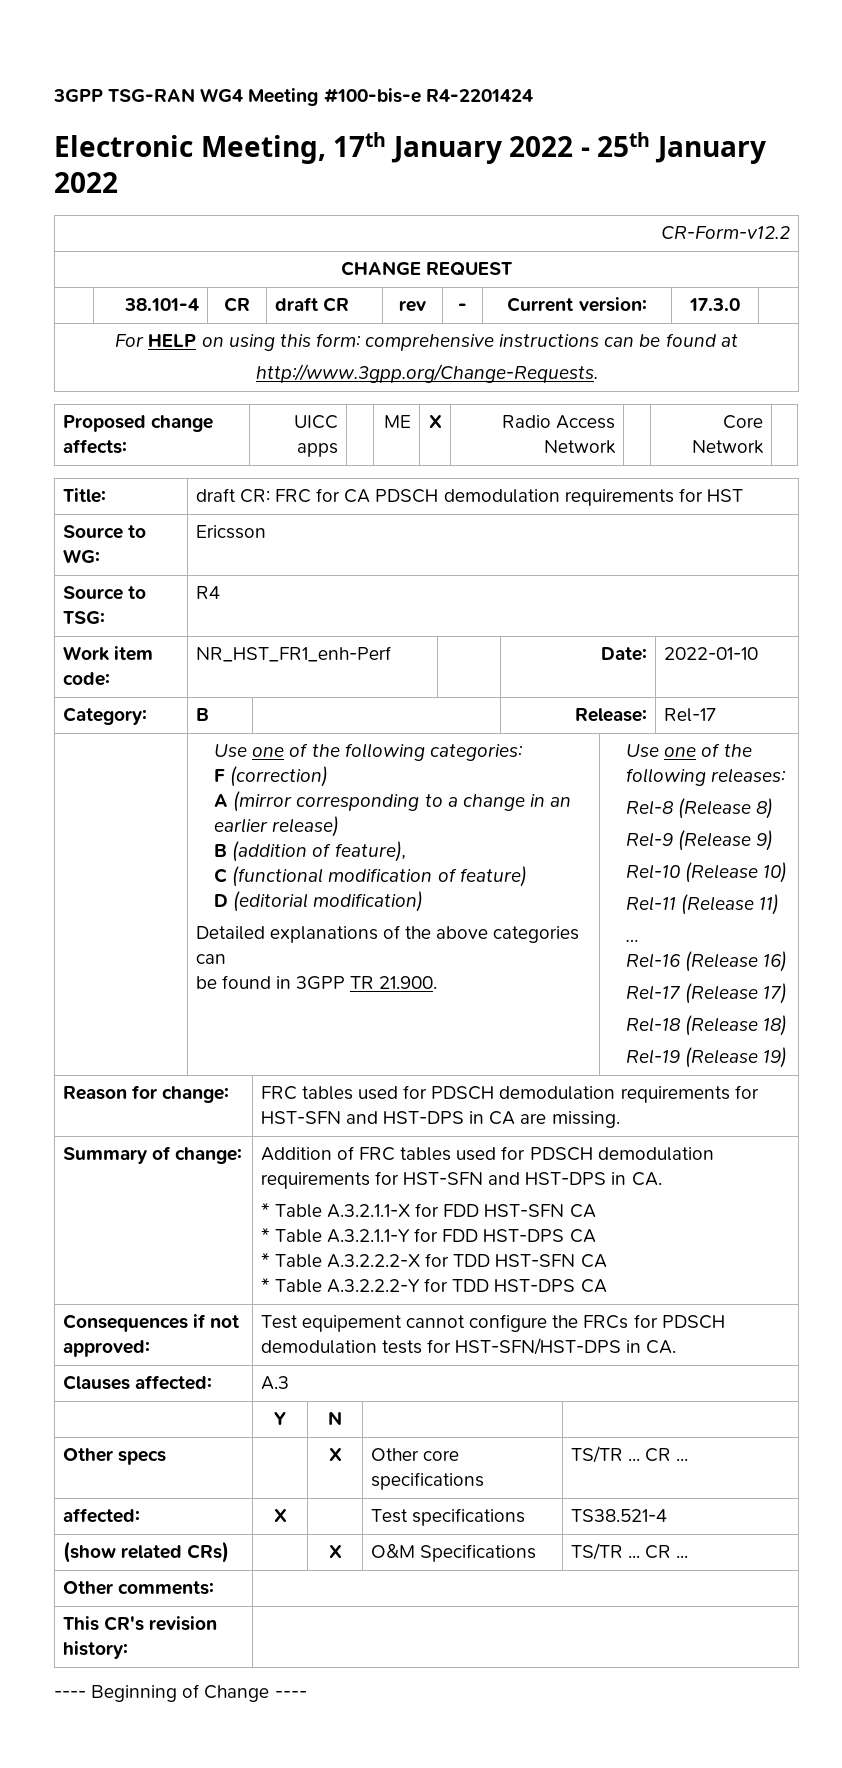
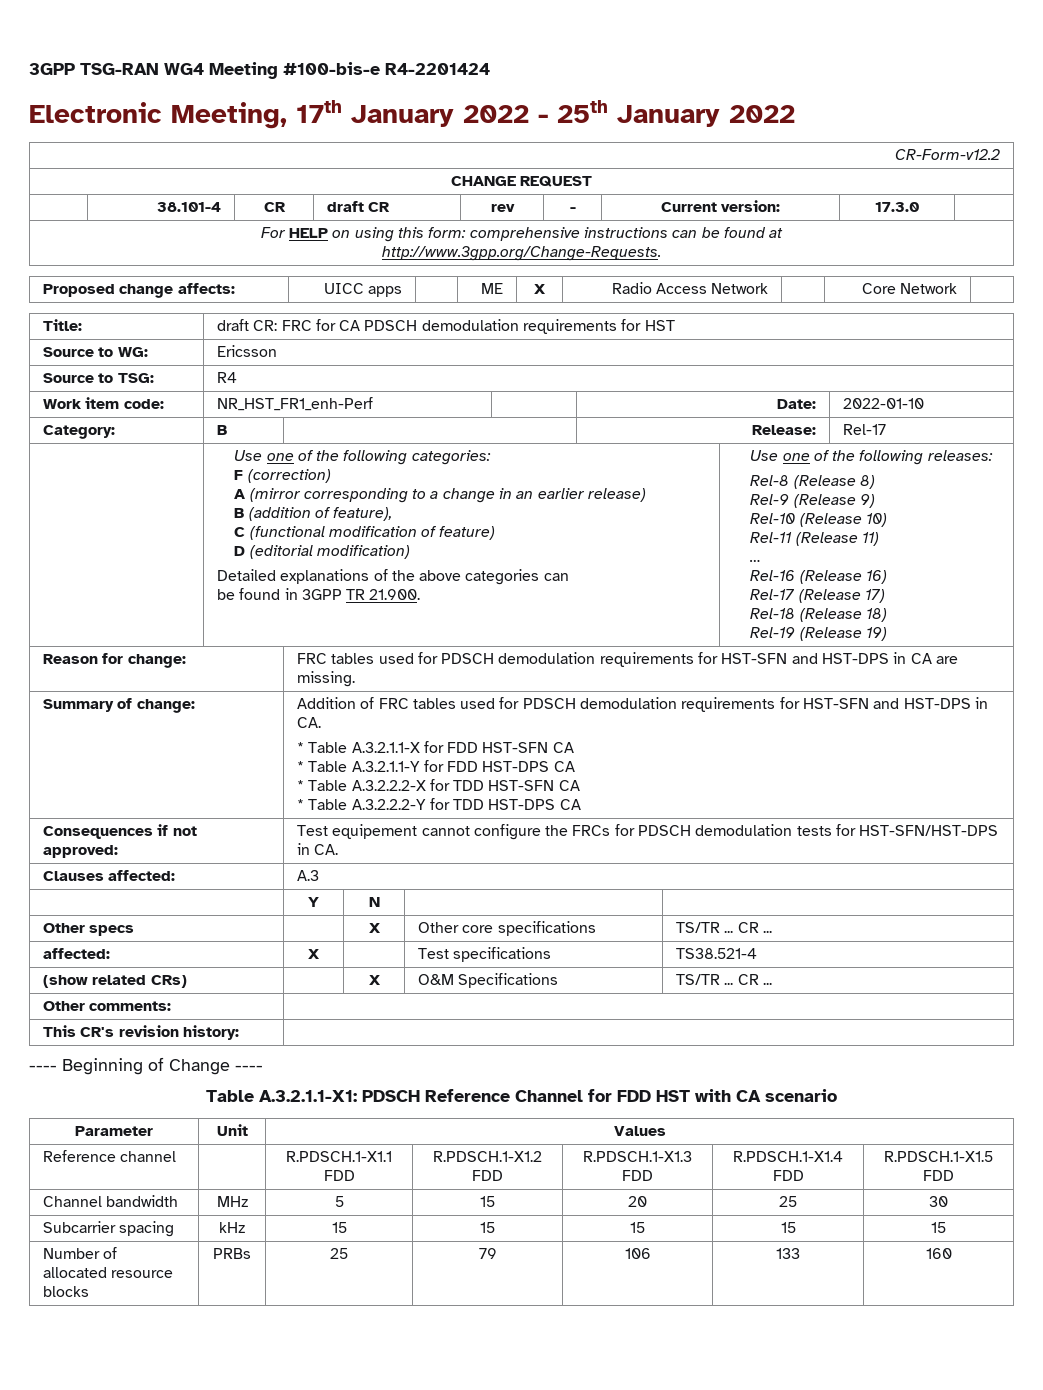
(307, 1694) none -> [206,1089,837,1102] [75,1126,153,1136] [216,1124,248,1136] [613,1126,666,1136] [42,1150,177,1162] [286,1151,392,1162] [323,1170,355,1181] [433,1151,542,1162] [472,1170,503,1181] [583,1151,692,1162] [622,1170,653,1181] [733,1151,843,1162] [772,1170,804,1181] [884,1151,993,1162] [923,1170,954,1181] [42,1195,179,1207] [216,1196,248,1207] [334,1196,344,1207] [480,1196,495,1207] [628,1196,647,1207] [779,1196,797,1207] [929,1196,948,1207] [42,1221,175,1237] [219,1222,245,1233] [331,1222,347,1233] [480,1222,495,1233] [630,1222,645,1233] [780,1222,796,1233] [931,1222,946,1233] [42,1247,118,1259] [42,1267,174,1278] [42,1286,89,1297] [213,1248,251,1259] [330,1248,348,1259] [478,1248,497,1259] [624,1248,651,1259] [776,1248,800,1259] [925,1248,952,1259] // Table A.3.2.1.1-X1: PDSCH Reference Channel for FDD HST with CA scenario // Parameter | Unit | Values // Reference channel | | R.PDSCH.1-X1.1 FDD | R.PDSCH.1-X1.2 FDD | R.PDSCH.1-X1.3 FDD | R.PDSCH.1-X1.4 FDD | R.PDSCH.1-X1.5 FDD // Channel bandwidth | MHz | 5 | 15 | 20 | 25 | 30 // Subcarrier spacing | kHz | 15 | 15 | 15 | 15 | 15 // Number of allocated resource blocks | PRBs | 25 | 79 | 106 | 133 | 160

